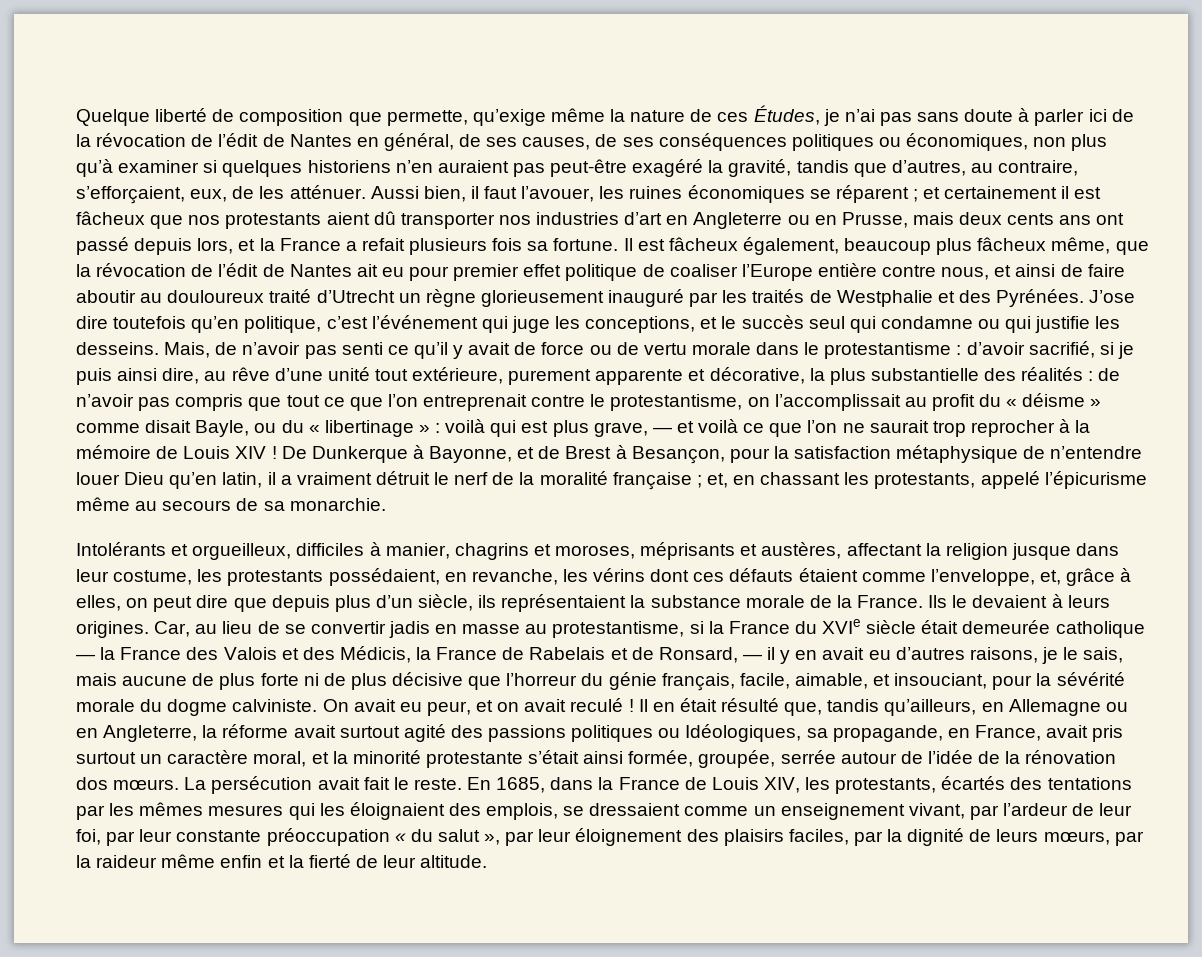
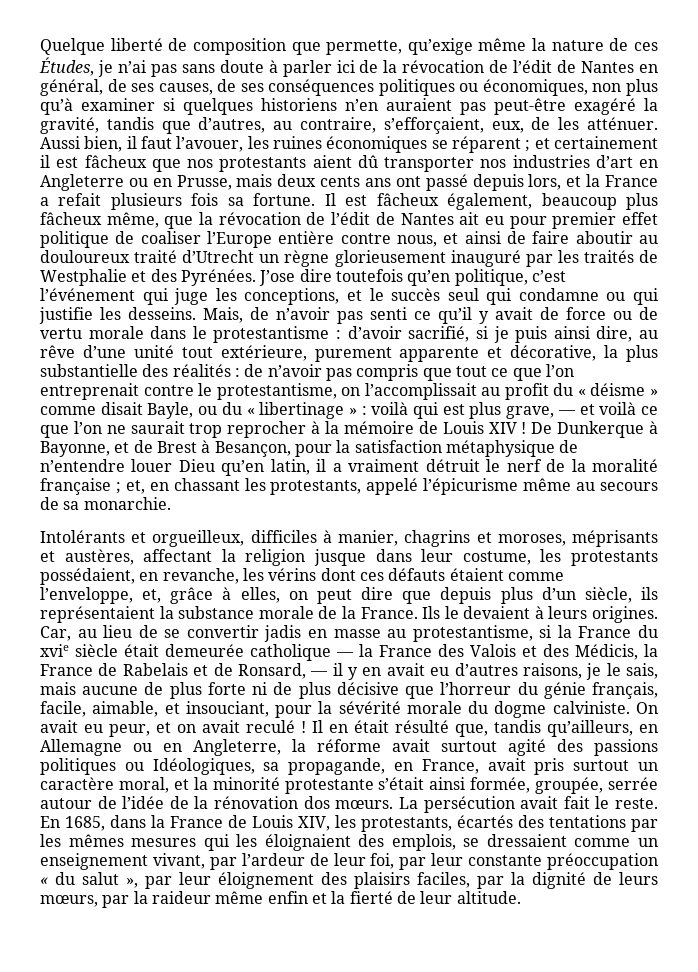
[822,619,862,634] XVIe -> [40,644,69,657] xvie

